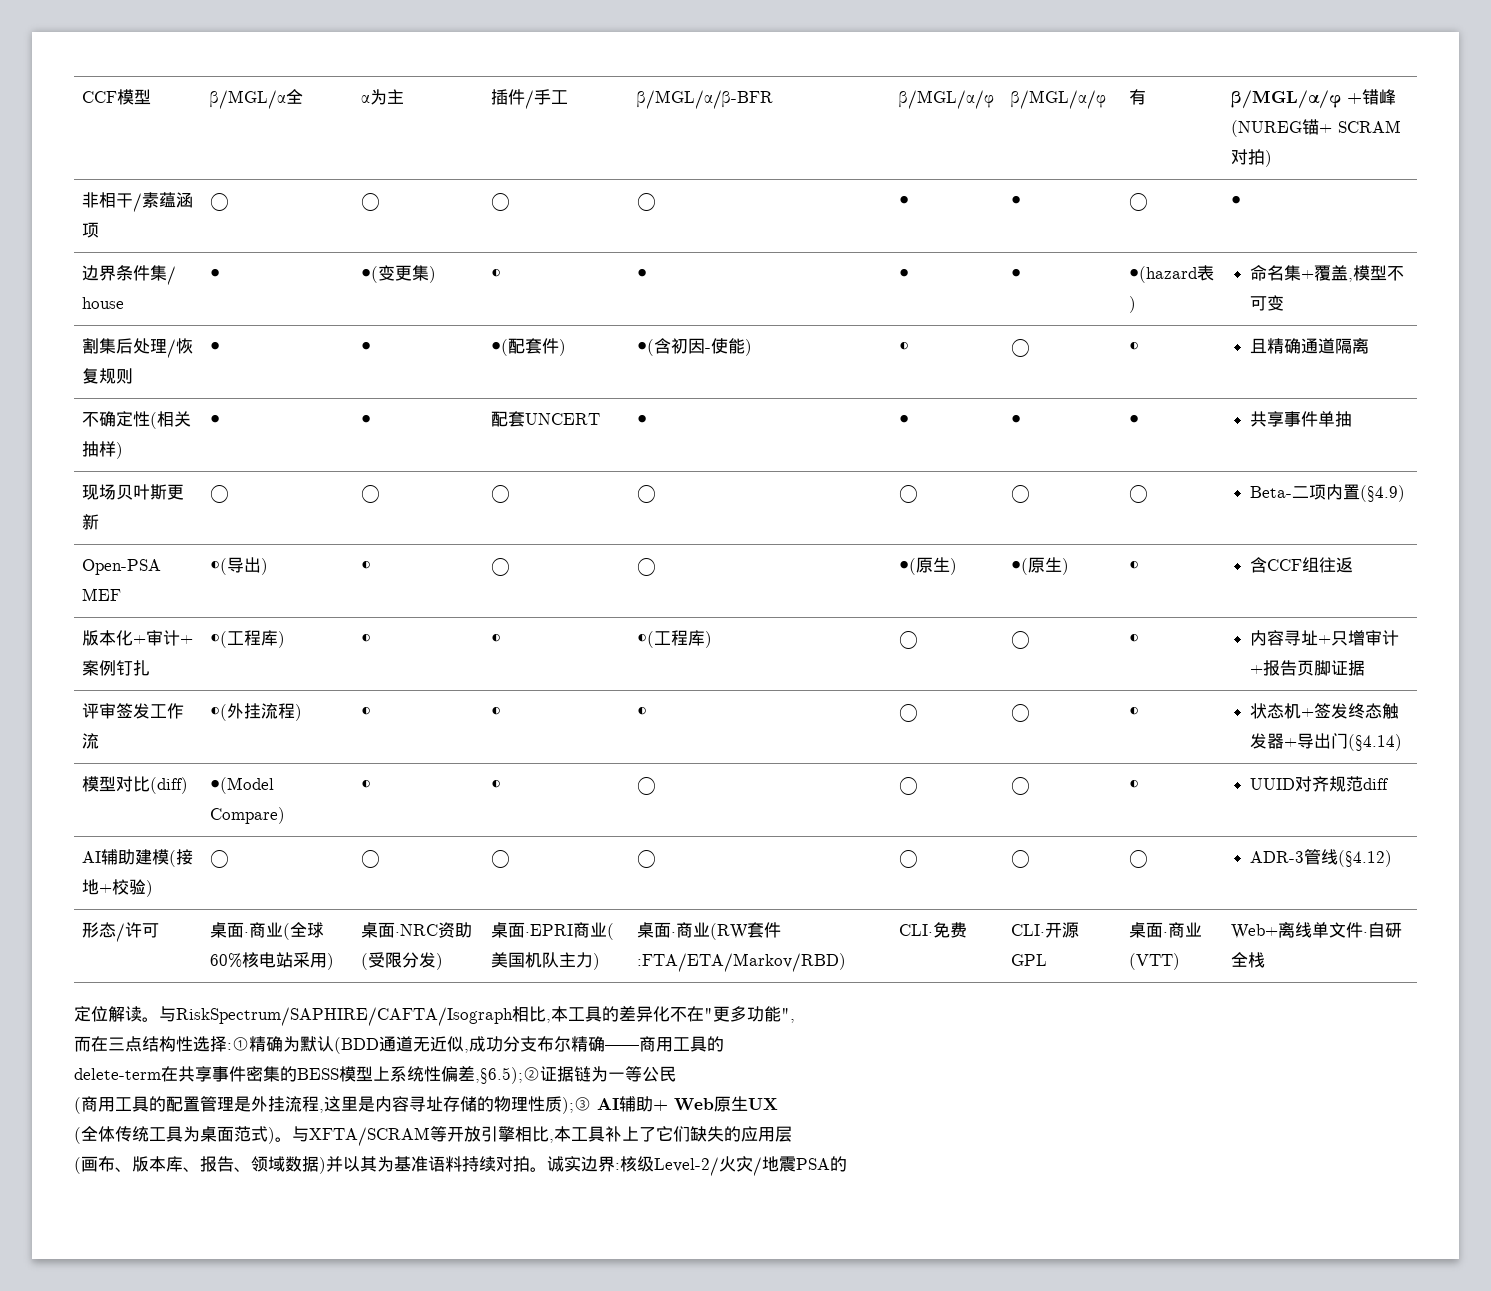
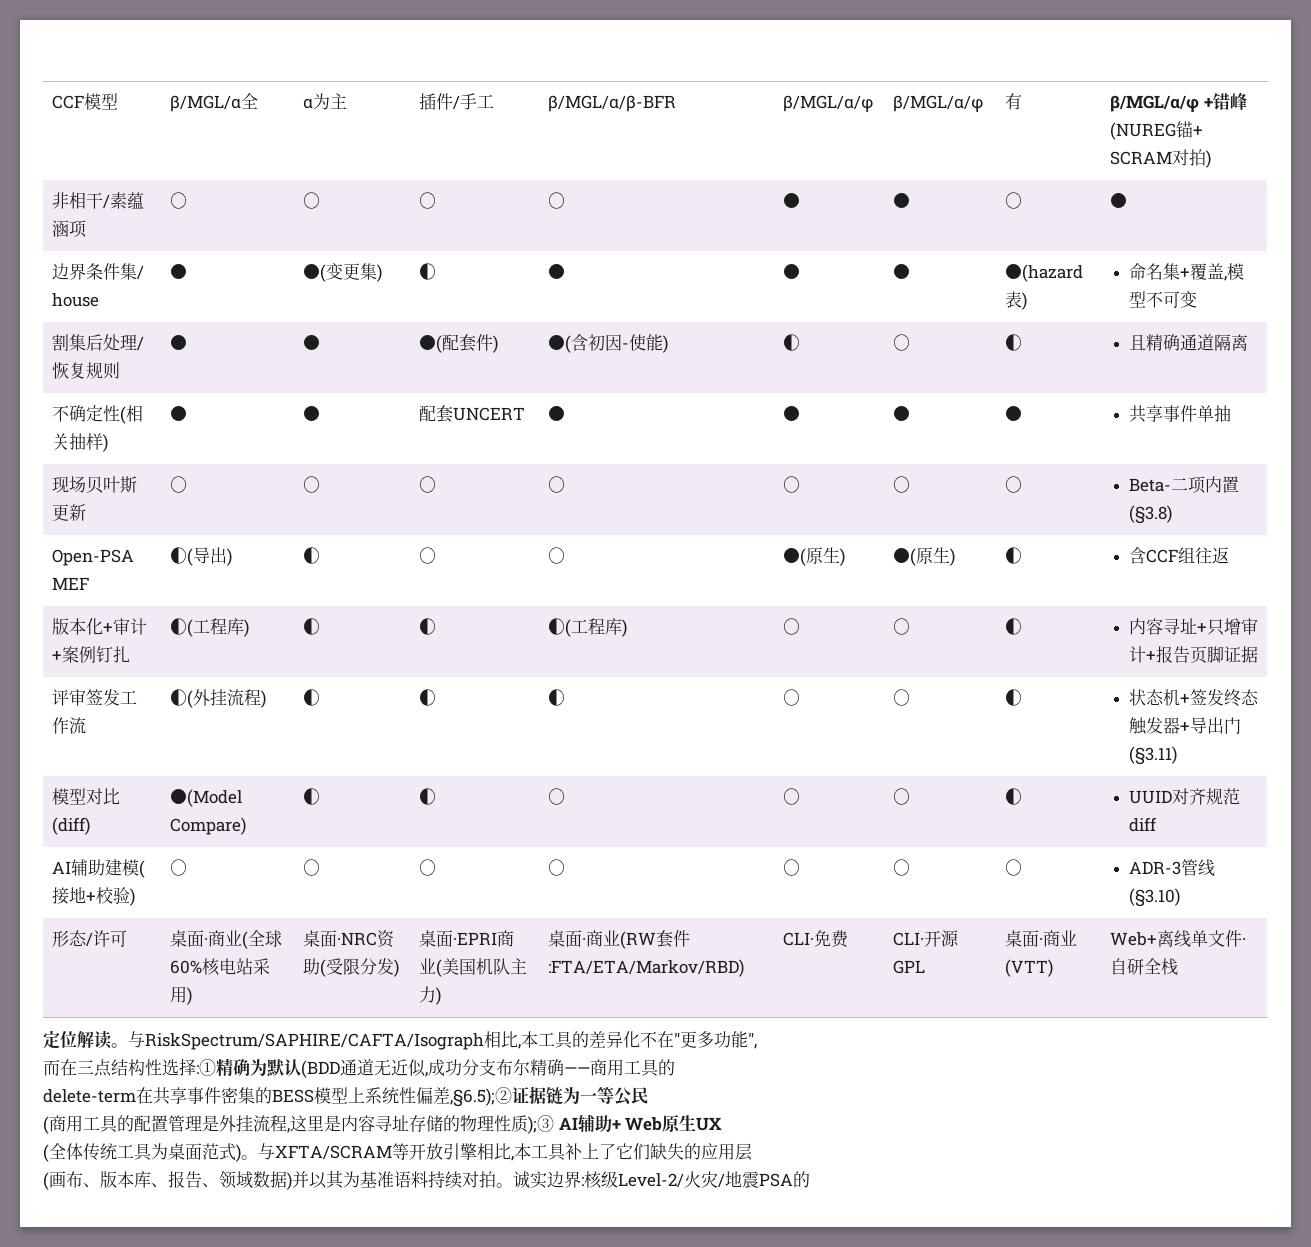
[1360,485,1406,502] (§4.9) -> [1128,505,1172,524] (§3.8)
[1348,734,1403,751] (§4.14) -> [1128,746,1177,765] (§3.11)
[1338,850,1393,867] (§4.12) -> [1128,888,1180,907] (§3.10)

